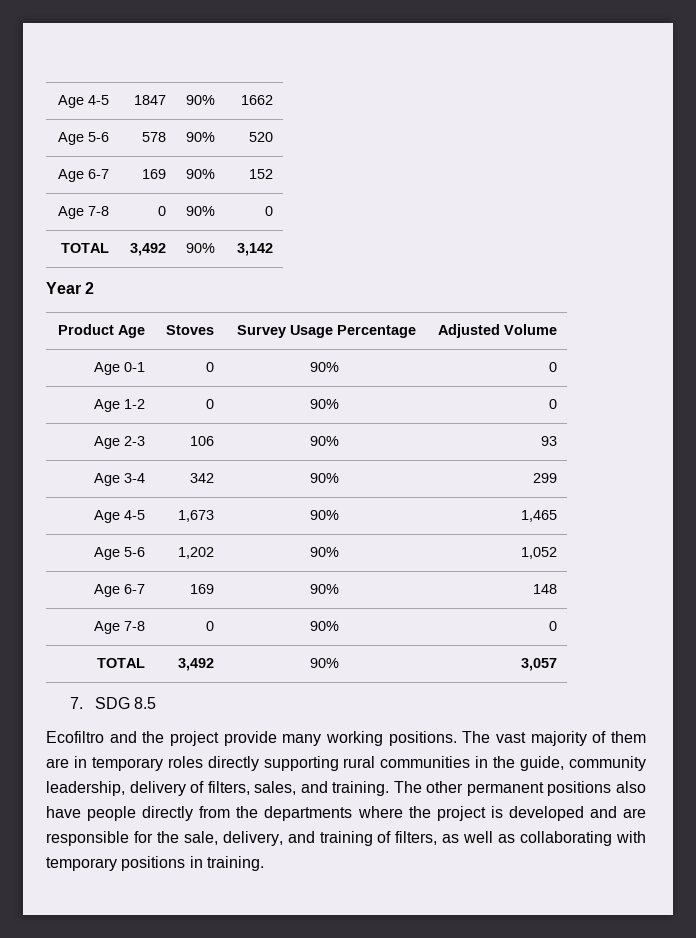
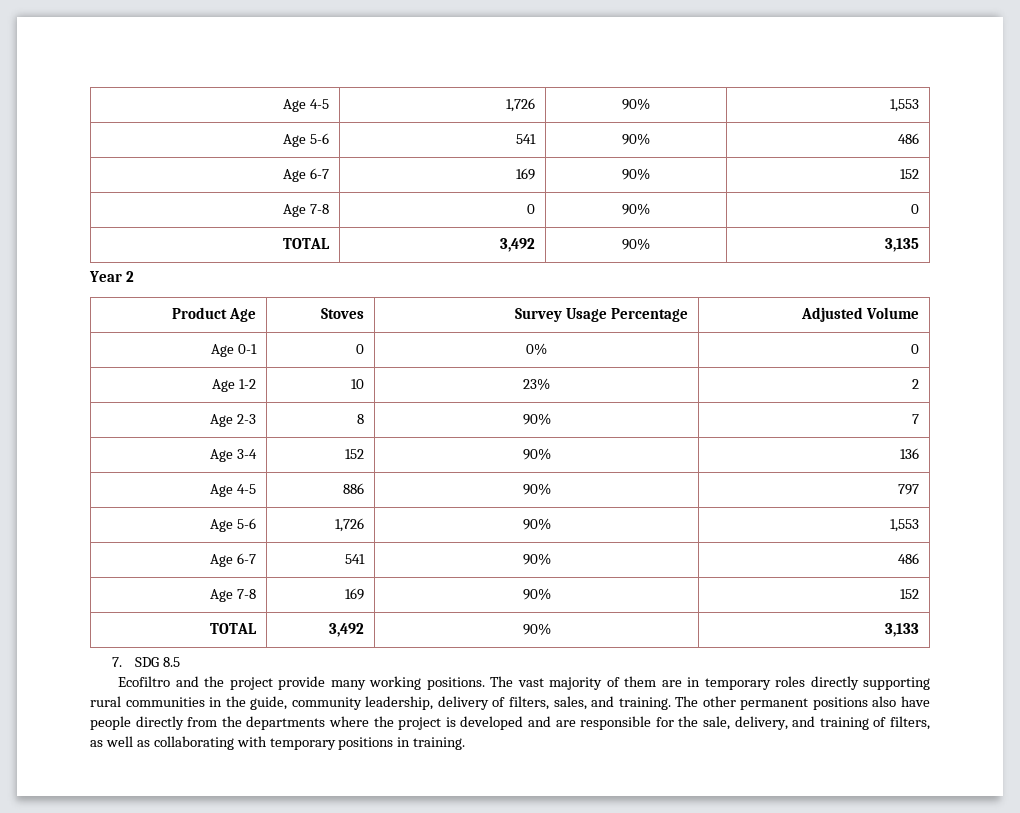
[58,95,110,108] [134,95,167,105] [186,95,215,105] [241,95,274,105] [58,132,110,145] [142,132,167,142] [186,132,215,142] [249,132,274,142] Age 4-5 | 1847 | 90% | 1662 // Age 5-6 | 578 | 90% | 520 -> [283,99,329,112] [505,98,535,112] [622,98,650,110] [889,99,919,112] [283,133,329,147] [515,134,536,144] [622,133,650,145] [897,133,919,144] Age 4-5 | 1,726 | 90% | 1,553 // Age 5-6 | 541 | 90% | 486
[237,243,274,256] 3,142 -> [884,238,919,252] 3,135
[310,362,339,372] 90% -> [526,343,547,355] 0%
[206,399,215,409] [310,399,339,409] [549,399,558,409] 0 | 90% | 0 -> [350,379,364,389] [523,378,550,390] [911,379,919,389] 10 | 23% | 2
[190,436,215,446] [310,436,339,446] [541,436,558,446] 106 | 90% | 93 -> [356,414,364,424] [522,413,551,425] [911,414,919,424] 8 | 90% | 7
[190,473,215,483] [310,473,339,483] [533,473,558,483] [94,510,146,523] [178,510,215,522] [310,510,339,520] [521,510,558,522] [94,547,146,560] [178,547,215,559] [310,547,339,557] [521,547,558,559] [94,584,146,597] [190,584,215,594] [310,584,339,594] [533,584,558,594] [94,621,146,634] [206,621,215,631] [310,621,339,631] [549,621,558,631] [97,658,146,668] [178,658,215,671] [310,658,339,668] [521,658,558,671] 342 | 90% | 299 // Age 4-5 | 1,673 | 90% | 1,465 // Age 5-6 | 1,202 | 90% | 1,052 // Age 6-7 | 169 | 90% | 148 // Age 7-8 | 0 | 90% | 0 // TOTAL | 3,492 | 90% | 3,057 -> [344,449,364,459] [522,448,551,460] [899,448,919,459] [210,484,256,497] [342,483,364,494] [522,483,551,495] [897,484,919,495] [210,518,256,532] [334,518,364,532] [522,518,551,530] [889,519,919,532] [210,553,256,567] [344,554,365,564] [522,553,551,565] [897,553,919,564] [210,589,256,602] [344,588,364,600] [522,588,551,600] [899,589,919,599] [209,623,257,634] [328,623,364,637] [522,623,551,635] [884,623,919,637] 152 | 90% | 136 // Age 4-5 | 886 | 90% | 797 // Age 5-6 | 1,726 | 90% | 1,553 // Age 6-7 | 541 | 90% | 486 // Age 7-8 | 169 | 90% | 152 // TOTAL | 3,492 | 90% | 3,133

